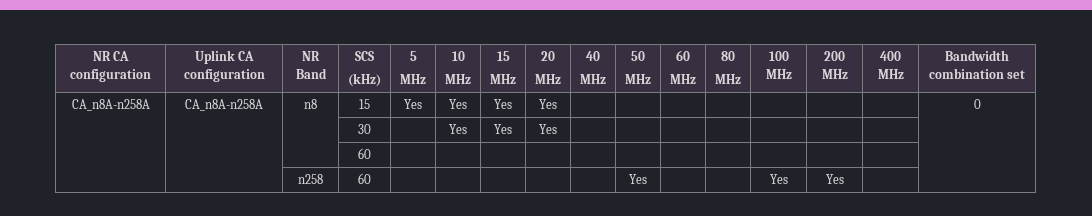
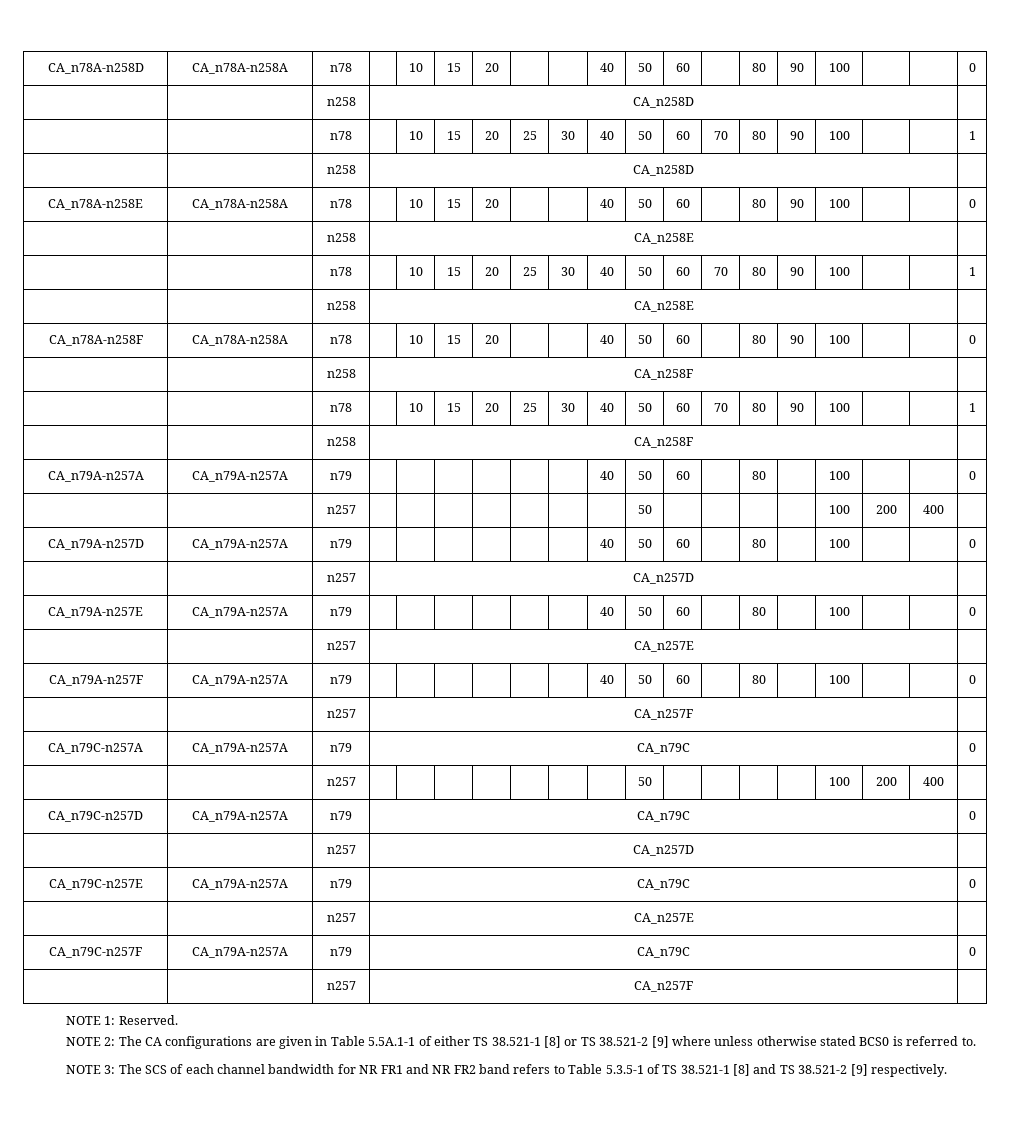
[92,51,130,61] [70,69,151,82] [194,50,255,64] [183,69,265,82] [302,51,320,61] [295,68,327,79] [355,51,374,61] [348,73,381,87] [409,51,417,61] [400,74,426,84] [451,51,465,61] [445,74,471,84] [496,51,510,61] [490,74,516,84] [541,51,555,61] [535,74,561,84] [586,51,600,61] [580,74,606,84] [631,51,645,61] [625,74,651,84] [676,50,690,61] [670,74,696,84] [721,51,735,61] [715,74,741,84] [768,51,789,61] [765,69,792,79] [824,51,845,61] [821,69,848,79] [880,51,901,61] [877,69,904,79] [945,50,1009,61] [928,68,1026,79] [71,99,150,111] [185,99,263,111] [304,99,317,109] [359,99,370,109] [404,99,422,109] [449,99,467,109] [494,99,512,109] [539,99,557,109] [973,99,981,109] [358,124,371,134] [449,124,467,134] [494,124,512,134] [539,124,557,134] [358,148,371,159] [298,174,323,184] [358,173,371,184] [629,174,647,184] [769,174,788,184] [825,174,844,184] NR CA configuration | Uplink CA configuration | NR Band | SCS // (kHz) | 5 // MHz | 10 // MHz | 15 // MHz | 20 // MHz | 40 // MHz | 50 // MHz | 60 // MHz | 80 // MHz | 100 MHz | 200 MHz | 400 MHz | Bandwidth combination set // CA_n8A-n258A | CA_n8A-n258A | n8 | 15 | Yes | Yes | Yes | Yes | | | | | | | | 0 // | | | 30 | | Yes | Yes | Yes | | | | | | | | // | | | 60 | | | | | | | | | | | | // | | n258 | 60 | | | | | | Yes | | | Yes | Yes | | -> [47,63,144,74] [192,63,288,74] [330,63,352,72] [408,63,423,72] [446,63,461,72] [484,63,499,72] [599,63,614,72] [637,63,652,72] [675,63,690,72] [751,63,766,72] [789,63,804,72] [828,63,850,72] [968,63,976,72] [326,97,356,106] [632,97,694,108] [330,131,352,140] [408,131,423,140] [446,131,461,140] [484,131,499,140] [522,131,537,140] [561,131,575,140] [599,131,614,140] [637,131,652,140] [675,131,690,140] [713,131,728,140] [751,131,766,140] [789,131,804,140] [828,131,850,140] [968,131,976,140] [326,165,356,174] [632,165,694,176] [48,199,143,210] [192,199,288,210] [330,199,352,208] [408,199,423,208] [446,199,461,208] [484,199,499,208] [599,199,614,208] [637,199,652,208] [675,199,690,208] [751,199,766,208] [789,199,804,208] [828,199,850,208] [968,199,976,208] [326,233,356,242] [633,233,694,244] [330,267,352,276] [408,267,423,276] [446,267,461,276] [484,267,499,276] [522,267,537,276] [561,267,575,276] [599,267,614,276] [637,267,652,276] [675,267,690,276] [713,267,728,276] [751,267,766,276] [789,267,804,276] [828,267,850,276] [968,267,976,276] [326,301,356,310] [633,301,694,312] [48,335,143,346] [192,335,288,346] [330,335,352,344] [408,335,423,344] [446,335,461,344] [484,335,499,344] [599,335,614,344] [637,335,652,344] [675,335,690,344] [751,335,766,344] [789,335,804,344] [828,335,850,344] [968,335,976,344] [326,369,356,378] [633,369,693,380] [330,403,352,412] [408,403,423,412] [446,403,461,412] [484,403,499,412] [522,403,537,412] [561,403,575,412] [599,403,614,412] [637,403,652,412] [675,403,690,412] [713,403,728,412] [751,403,766,412] [789,403,804,412] [828,403,850,412] [968,403,976,412] [326,437,356,446] [633,437,693,448] [47,471,144,482] [192,471,288,482] [330,471,352,480] [599,471,614,480] [637,471,652,480] [675,471,690,480] [751,471,766,480] [828,471,850,480] [968,471,976,480] [326,505,356,514] [637,505,652,514] [828,505,850,514] [875,505,897,514] [923,505,944,514] [47,539,144,550] [192,539,288,550] [330,539,352,548] [599,539,614,548] [637,539,652,548] [675,539,690,548] [751,539,766,548] [828,539,850,548] [968,539,976,548] [326,573,356,582] [632,573,694,584] [48,607,143,618] [192,607,288,618] [330,607,352,616] [599,607,614,616] [637,607,652,616] [675,607,690,616] [751,607,766,616] [828,607,850,616] [968,607,976,616] [326,641,356,650] [633,641,694,652] [48,675,143,686] [192,675,288,686] [330,675,352,684] [599,675,614,684] [637,675,652,684] [675,675,690,684] [751,675,766,684] [828,675,850,684] [968,675,976,684] [326,709,356,718] [633,709,693,720] [48,743,143,754] [192,743,288,754] [330,743,352,752] [636,743,690,754] [968,743,976,752] [326,777,356,786] [637,777,652,786] [828,777,850,786] [875,777,897,786] [923,777,944,786] [48,811,143,822] [192,811,288,822] [330,811,352,820] [636,811,690,822] [968,811,976,820] [326,845,356,854] [632,845,694,856] [48,879,143,890] [192,879,288,890] [330,879,352,888] [636,879,690,890] [968,879,976,888] [326,913,356,922] [633,913,694,924] [49,947,142,958] [192,947,288,958] [330,947,352,956] [636,947,690,958] [968,947,976,956] [326,981,356,990] [633,981,693,992] [65,1015,178,1025] [65,1036,976,1049] [65,1064,947,1077] CA_n78A-n258D | CA_n78A-n258A | n78 | | 10 | 15 | 20 | | | 40 | 50 | 60 | | 80 | 90 | 100 | | | 0 // | | n258 | CA_n258D | // | | n78 | | 10 | 15 | 20 | 25 | 30 | 40 | 50 | 60 | 70 | 80 | 90 | 100 | | | 1 // | | n258 | CA_n258D | // CA_n78A-n258E | CA_n78A-n258A | n78 | | 10 | 15 | 20 | | | 40 | 50 | 60 | | 80 | 90 | 100 | | | 0 // | | n258 | CA_n258E | // | | n78 | | 10 | 15 | 20 | 25 | 30 | 40 | 50 | 60 | 70 | 80 | 90 | 100 | | | 1 // | | n258 | CA_n258E | // CA_n78A-n258F | CA_n78A-n258A | n78 | | 10 | 15 | 20 | | | 40 | 50 | 60 | | 80 | 90 | 100 | | | 0 // | | n258 | CA_n258F | // | | n78 | | 10 | 15 | 20 | 25 | 30 | 40 | 50 | 60 | 70 | 80 | 90 | 100 | | | 1 // | | n258 | CA_n258F | // CA_n79A-n257A | CA_n79A-n257A | n79 | | | | | | | 40 | 50 | 60 | | 80 | | 100 | | | 0 // | | n257 | | | | | | | | 50 | | | | | 100 | 200 | 400 | // CA_n79A-n257D | CA_n79A-n257A | n79 | | | | | | | 40 | 50 | 60 | | 80 | | 100 | | | 0 // | | n257 | CA_n257D | // CA_n79A-n257E | CA_n79A-n257A | n79 | | | | | | | 40 | 50 | 60 | | 80 | | 100 | | | 0 // | | n257 | CA_n257E | // CA_n79A-n257F | CA_n79A-n257A | n79 | | | | | | | 40 | 50 | 60 | | 80 | | 100 | | | 0 // | | n257 | CA_n257F | // CA_n79C-n257A | CA_n79A-n257A | n79 | CA_n79C | 0 // | | n257 | | | | | | | | 50 | | | | | 100 | 200 | 400 | // CA_n79C-n257D | CA_n79A-n257A | n79 | CA_n79C | 0 // | | n257 | CA_n257D | // CA_n79C-n257E | CA_n79A-n257A | n79 | CA_n79C | 0 // | | n257 | CA_n257E | // CA_n79C-n257F | CA_n79A-n257A | n79 | CA_n79C | 0 // | | n257 | CA_n257F | // NOTE 1: Reserved. // NOTE 2: The CA configurations are given in Table 5.5A.1-1 of either TS 38.521-1 [8] or TS 38.521-2 [9] where unless otherwise stated BCS0 is referred to. // NOTE 3: The SCS of each channel bandwidth for NR FR1 and NR FR2 band refers to Table 5.3.5-1 of TS 38.521-1 [8] and TS 38.521-2 [9] respectively.

